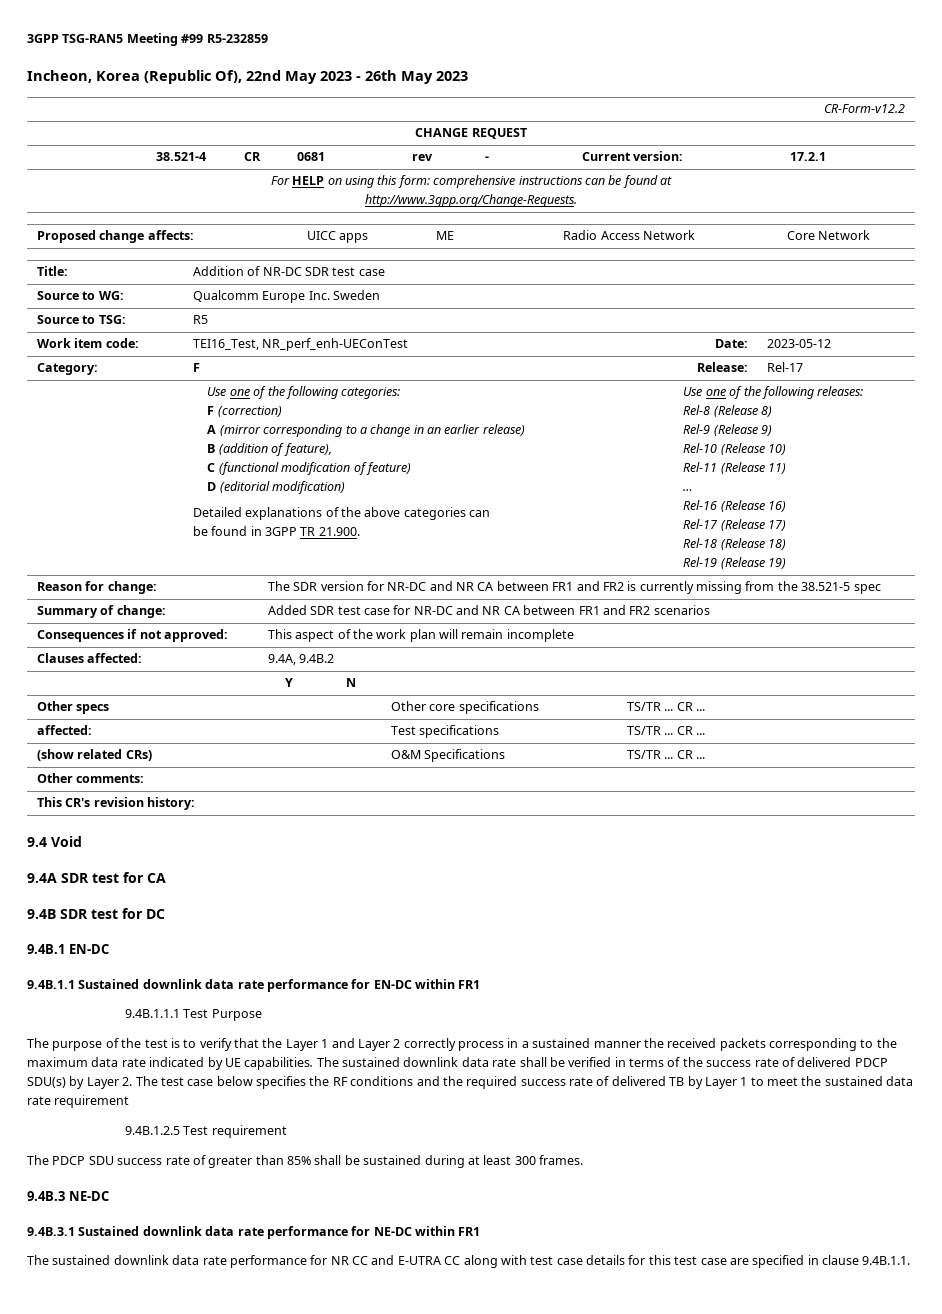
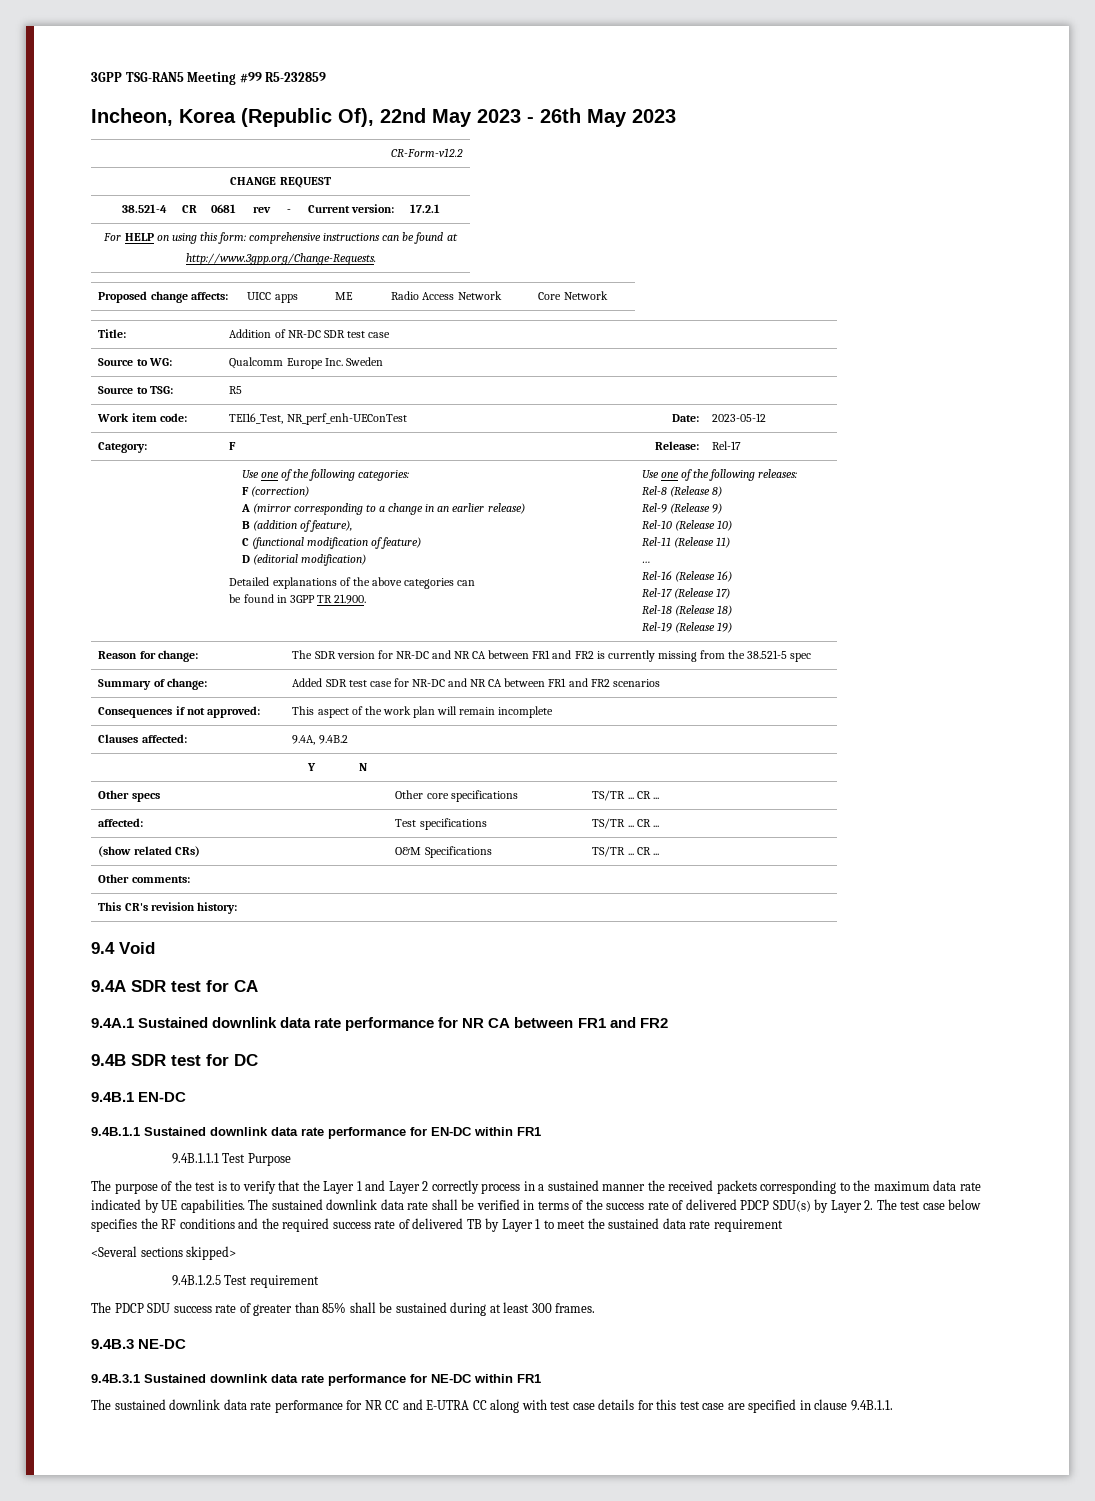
(166, 878) none -> [91,1017,668,1031] // 9.4A.1 Sustained downlink data rate performance for NR CA between FR1 and FR2
(130, 1101) none -> [91,1246,237,1260] // <Several sections skipped>

